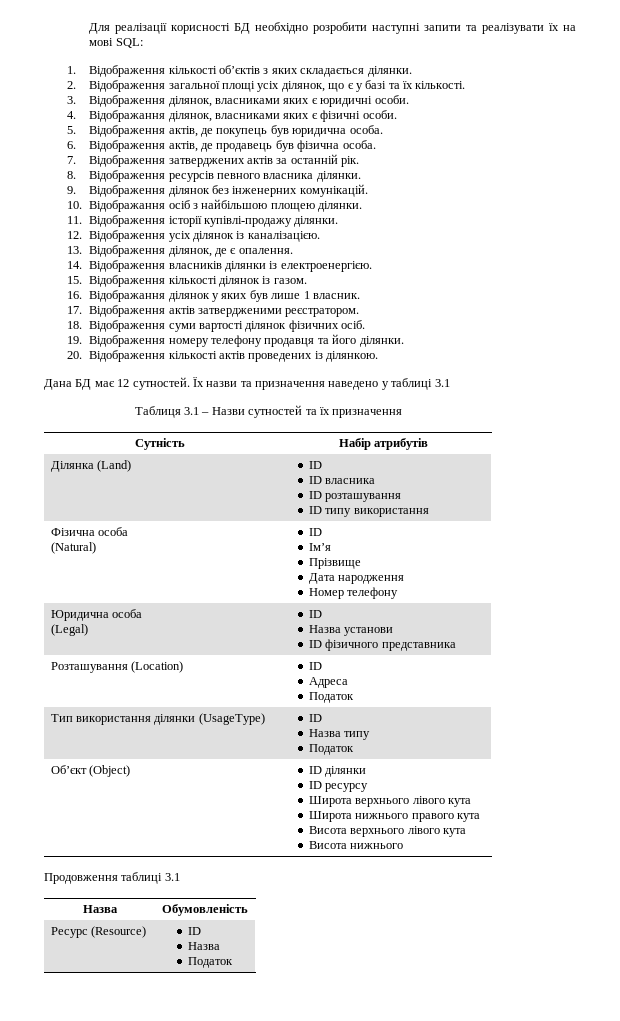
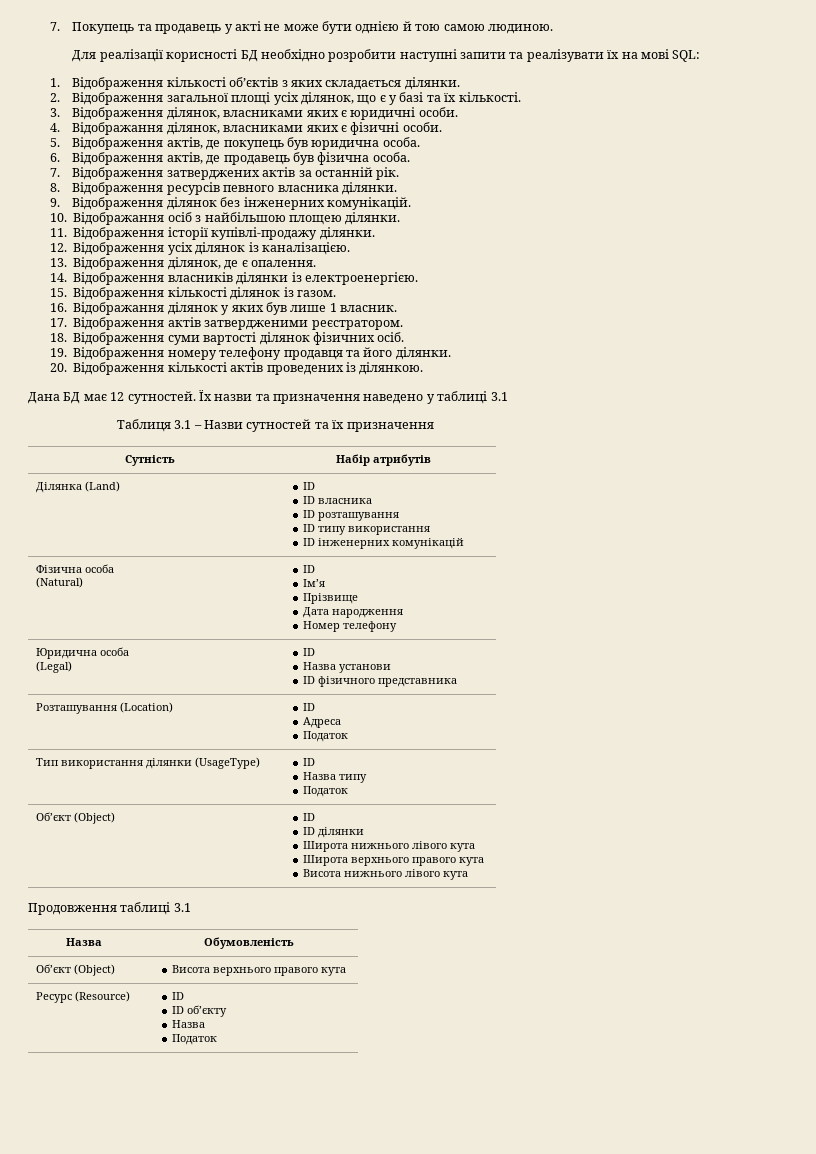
(89, 28) none -> [50,21,553,34] 7. Покупець та продавець у акті не може бути однією й тою самою людиною. //
(429, 512) none -> [303,538,465,549] // ID інженерних комунікацій
[325,766,367,777] [309,781,369,792] [309,796,410,807] ділянки // ID ресурсу // Широта верхнього -> [303,827,365,838] [303,841,410,852] // ID ділянки // Широта нижнього
[355,813,409,819] нижнього -> [351,857,410,866] верхнього
[350,826,467,837] [309,841,404,849] верхнього лівого кута // Висота нижнього -> [344,869,469,880] нижнього лівого кута
(248, 910) none -> [35,964,115,976] [172,965,347,976] // Об’єкт (Object) | Висота верхнього правого кута
(202, 931) none -> [172,1005,228,1017] // ID об’єкту

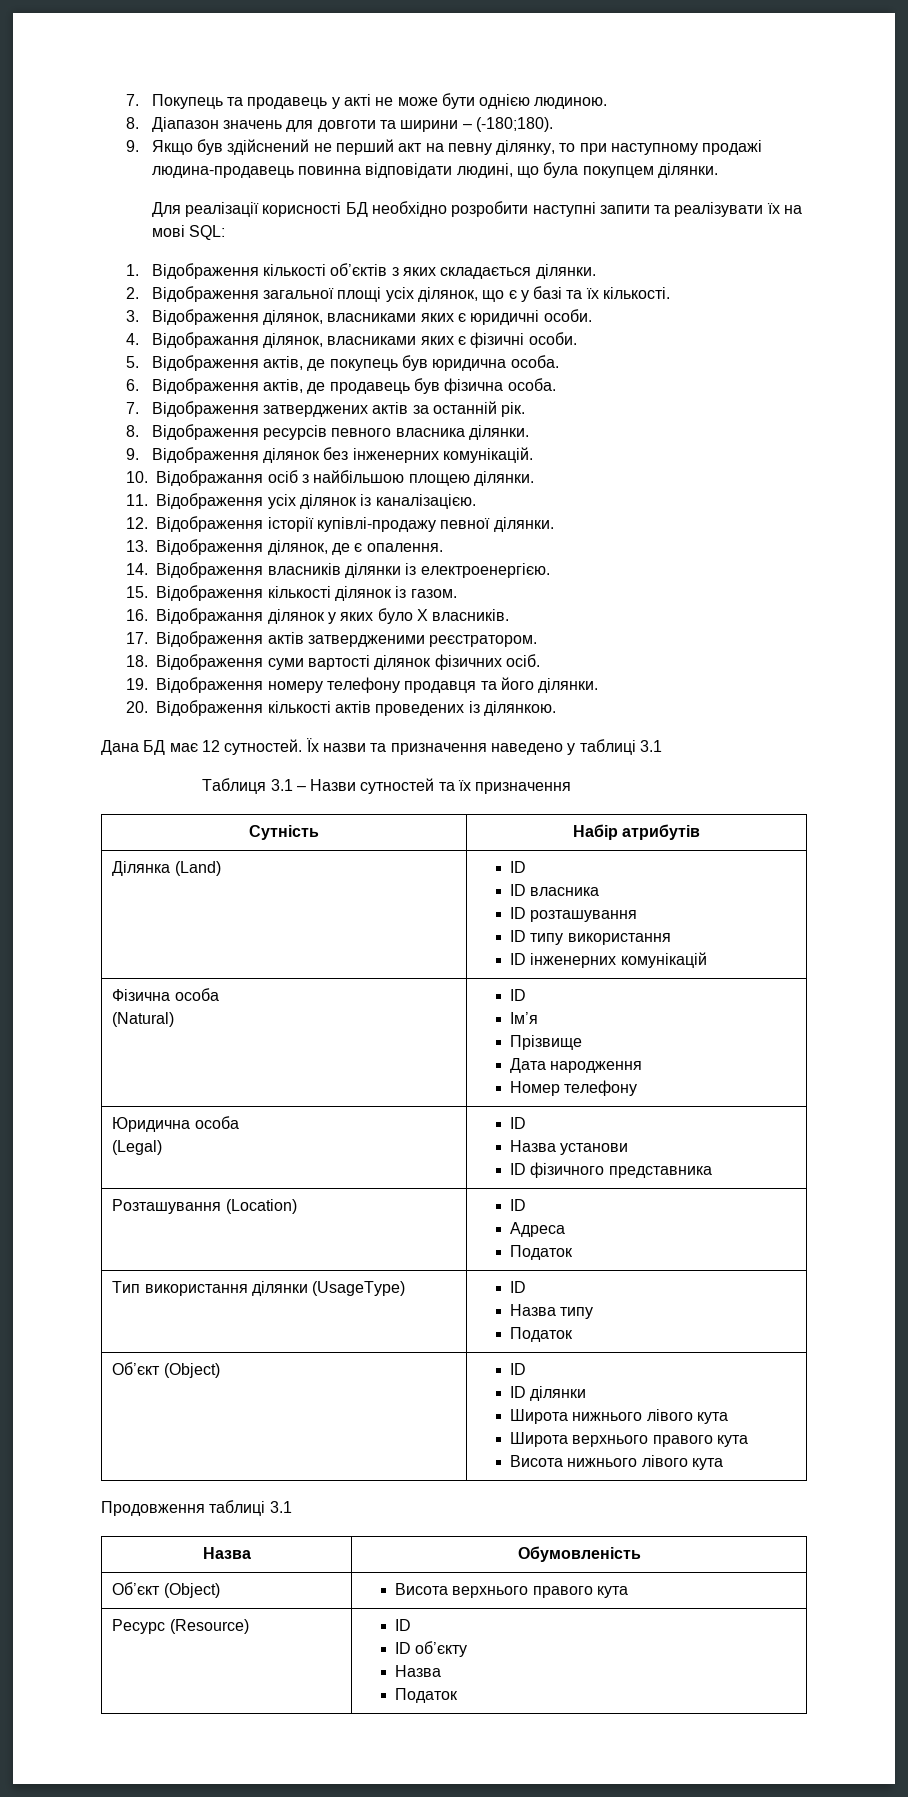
[402,21,553,34] й тою самою людиною. -> [534,97,608,109] [126,117,553,132] [126,139,763,155] [151,162,718,178] людиною. // 8. Діапазон значень для довготи та ширини – (-180;180). // 9. Якщо був здійснений не перший акт на певну ділянку, то при наступному продажі людина-продавець повинна відповідати людині, що була покупцем ділянки.
[167,227,375,240] [50,242,165,255] історії купівлі-продажу ділянки. // 12. Відображення -> (264, 501) none
(350, 248) none -> [126,516,554,532] // 12. Відображення історії купівлі-продажу певної ділянки.
[265,302,398,315] був лише 1 власник. -> [377,608,510,624] було Х власників.

